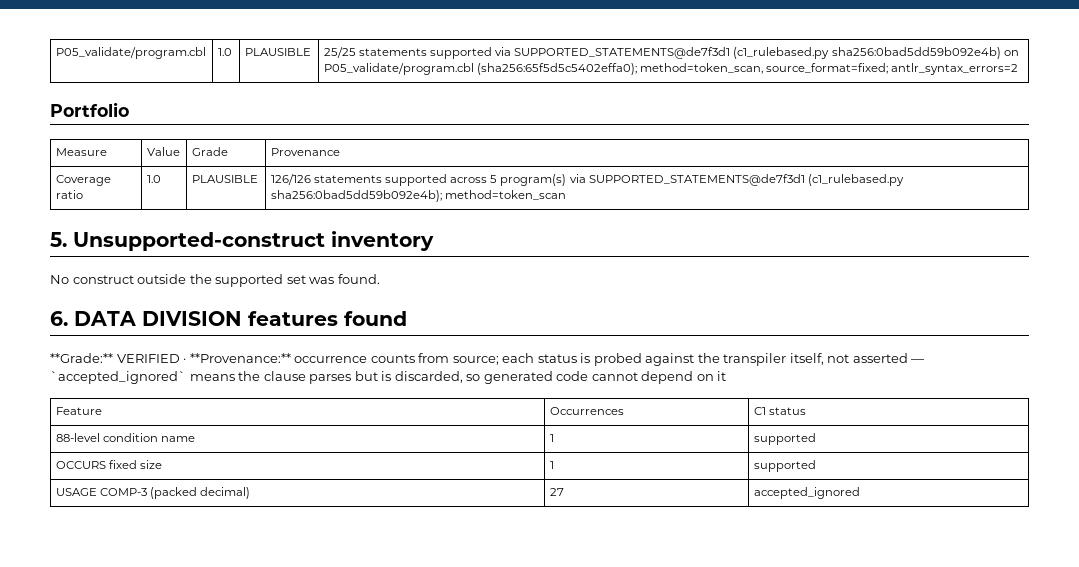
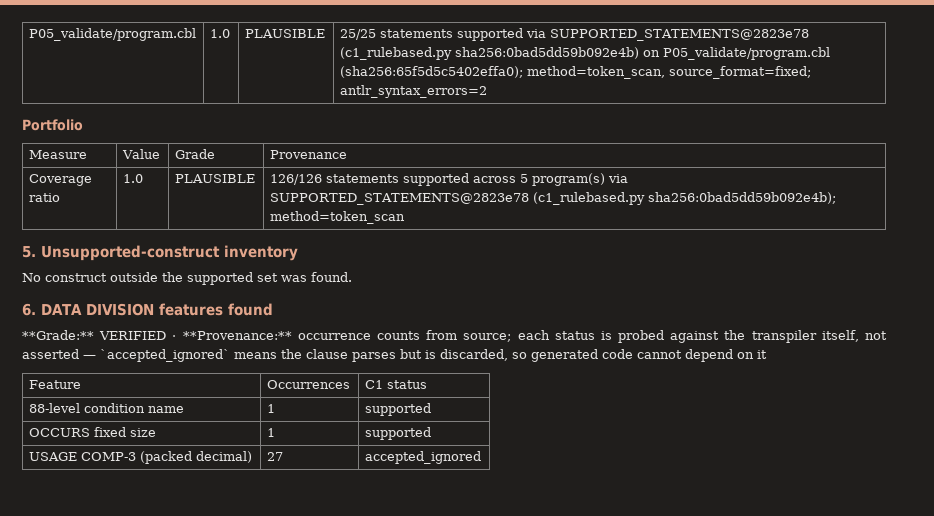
[514,47,731,59] SUPPORTED_STATEMENTS@de7f3d1 -> [549,29,809,41] SUPPORTED_STATEMENTS@2823e78
[588,174,805,186] SUPPORTED_STATEMENTS@de7f3d1 -> [269,193,529,205] SUPPORTED_STATEMENTS@2823e78

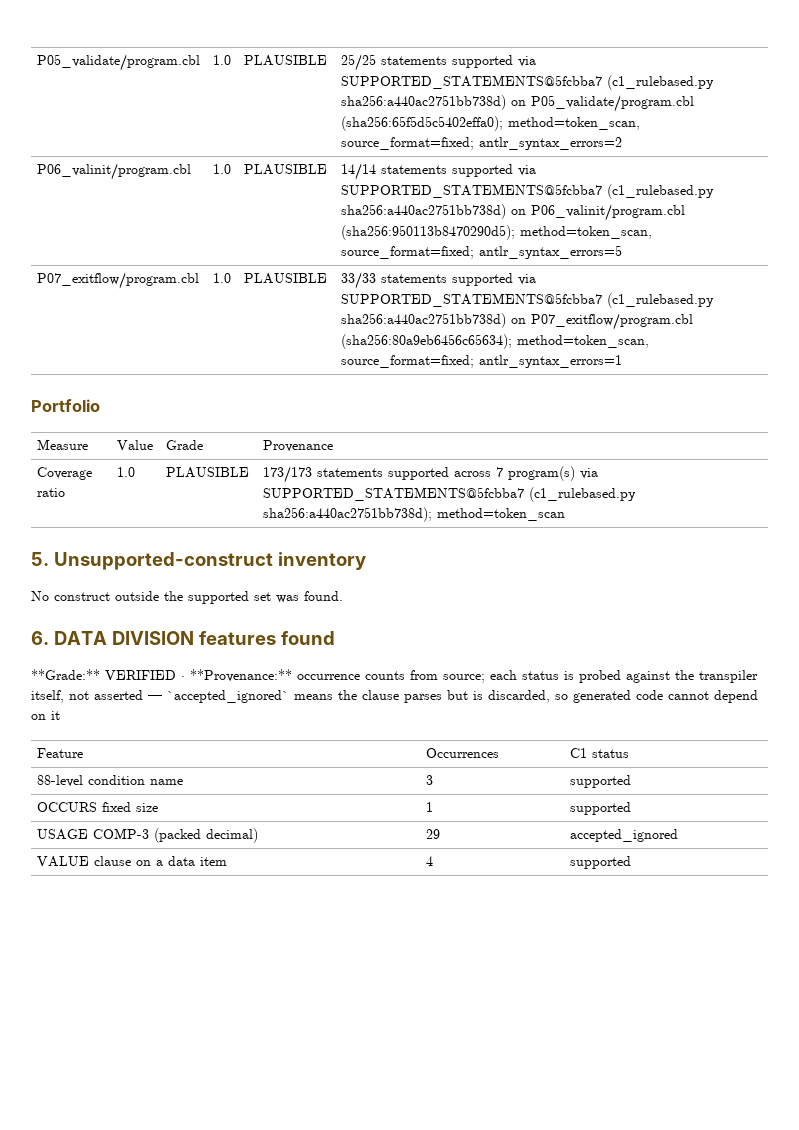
[549,29,809,41] [339,47,639,60] SUPPORTED_STATEMENTS@2823e78 (c1_rulebased.py sha256:0bad5dd59b092e4b) -> [341,75,715,90] [341,95,507,110] SUPPORTED_STATEMENTS@5fcbba7 (c1_rulebased.py sha256:a440ac2751bb738d)
(487, 91) none -> [37,163,192,180] [213,164,232,174] [244,164,328,175] [341,163,537,180] [341,184,715,199] [341,204,686,221] [341,225,653,240] [341,245,623,259] [37,272,200,289] [213,273,232,283] [244,273,328,284] [341,272,537,289] [341,293,715,308] [341,313,694,330] [341,334,650,349] [341,355,623,368] // P06_valinit/program.cbl | 1.0 | PLAUSIBLE | 14/14 statements supported via SUPPORTED_STATEMENTS@5fcbba7 (c1_rulebased.py sha256:a440ac2751bb738d) on P06_valinit/program.cbl (sha256:950113b8470290d5); method=token_scan, source_format=fixed; antlr_syntax_errors=5 // P07_exitflow/program.cbl | 1.0 | PLAUSIBLE | 33/33 statements supported via SUPPORTED_STATEMENTS@5fcbba7 (c1_rulebased.py sha256:a440ac2751bb738d) on P07_exitflow/program.cbl (sha256:80a9eb6456c65634); method=token_scan, source_format=fixed; antlr_syntax_errors=1
[269,174,322,185] 126/126 -> [263,466,313,483] 173/173
[519,174,528,183] 5 -> [496,467,504,477] 7
[269,192,836,205] SUPPORTED_STATEMENTS@2823e78 (c1_rulebased.py sha256:0bad5dd59b092e4b); -> [263,487,637,502] [263,507,433,522] SUPPORTED_STATEMENTS@5fcbba7 (c1_rulebased.py sha256:a440ac2751bb738d);
[266,404,275,413] 1 -> [426,775,434,785] 3
[266,452,283,461] 27 -> [426,829,441,839] 29
(481, 457) none -> [37,856,228,867] [426,856,434,866] [570,856,632,869] // VALUE clause on a data item | 4 | supported

